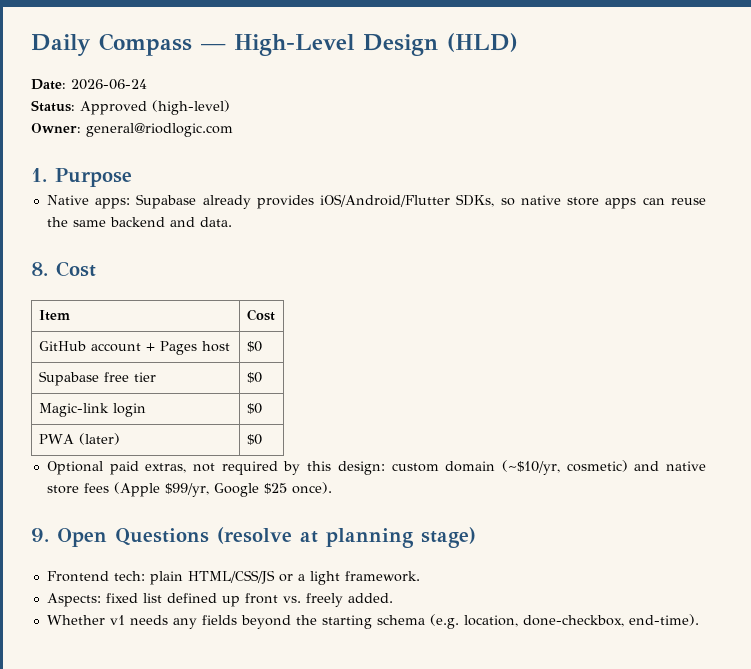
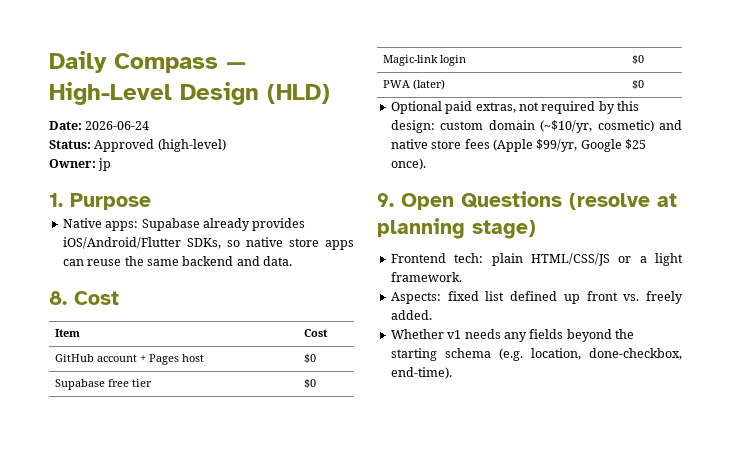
[86,123,233,137] general@riodlogic.com -> [98,158,112,171] jp

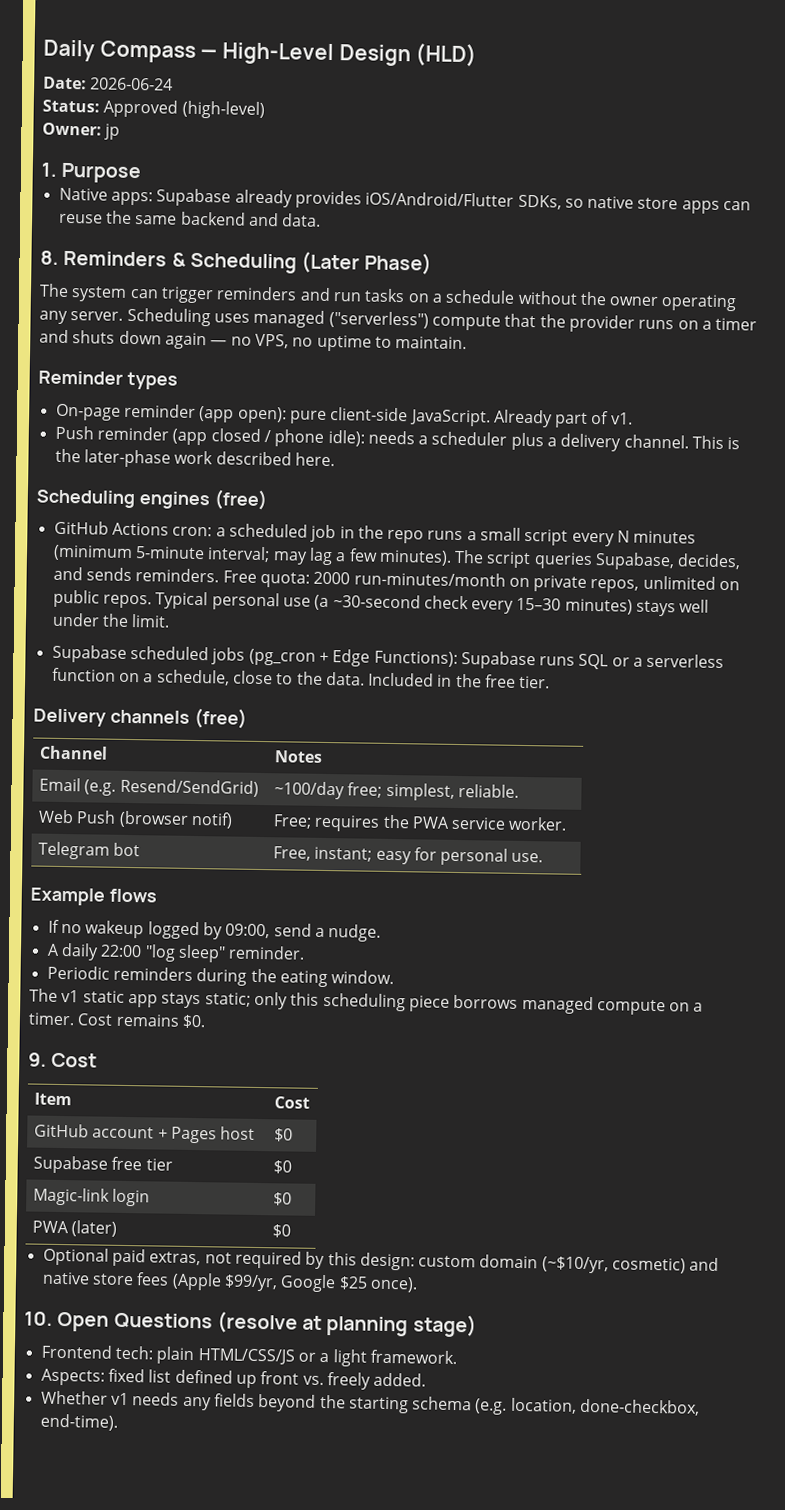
(67, 298) none -> [63,250,433,275] [39,283,738,312] [39,307,758,333] [39,329,468,352] [38,370,178,390] [55,403,633,428] [54,425,741,452] [54,448,335,468] [36,489,268,511] [53,520,697,547] [52,544,742,571] [52,566,741,593] [52,589,710,617] [51,612,171,628] [51,644,725,670] [51,667,551,689] [33,707,247,729] [38,745,108,760] [273,750,323,763] [38,777,259,797] [273,781,519,801] [37,809,233,829] [272,814,568,832] [37,841,141,860] [272,846,544,866] [30,887,157,906] [47,919,382,942] [46,942,306,963] [46,965,395,988] [29,988,704,1016] [28,1012,206,1029] [28,1052,47,1067] Reminders & Scheduling (Later Phase) // The system can trigger reminders and run tasks on a schedule without the owner operating any server. Scheduling uses managed ("serverless") compute that the provider runs on a timer and shuts down again — no VPS, no uptime to maintain. // Reminder types // On-page reminder (app open): pure client-side JavaScript. Already part of v1. // Push reminder (app closed / phone idle): needs a scheduler plus a delivery channel. This is the later-phase work described here. // Scheduling engines (free) // GitHub Actions cron: a scheduled job in the repo runs a small script every N minutes (minimum 5-minute interval; may lag a few minutes). The script queries Supabase, decides, and sends reminders. Free quota: 2000 run-minutes/month on private repos, unlimited on public repos. Typical personal use (a ~30-second check every 15–30 minutes) stays well under the limit. // Supabase scheduled jobs (pg_cron + Edge Functions): Supabase runs SQL or a serverless function on a schedule, close to the data. Included in the free tier. // Delivery channels (free) // Channel | Notes // Email (e.g. Resend/SendGrid) | ~100/day free; simplest, reliable. // Web Push (browser notif) | Free; requires the PWA service worker. // Telegram bot | Free, instant; easy for personal use. // Example flows // If no wakeup logged by 09:00, send a nudge. // A daily 22:00 "log sleep" reminder. // Periodic reminders during the eating window. // The v1 static app stays static; only this scheduling piece borrows managed compute on a timer. Cost remains $0. // 9.
[377,193,394,207] 9. -> [24,1311,53,1326] 10.

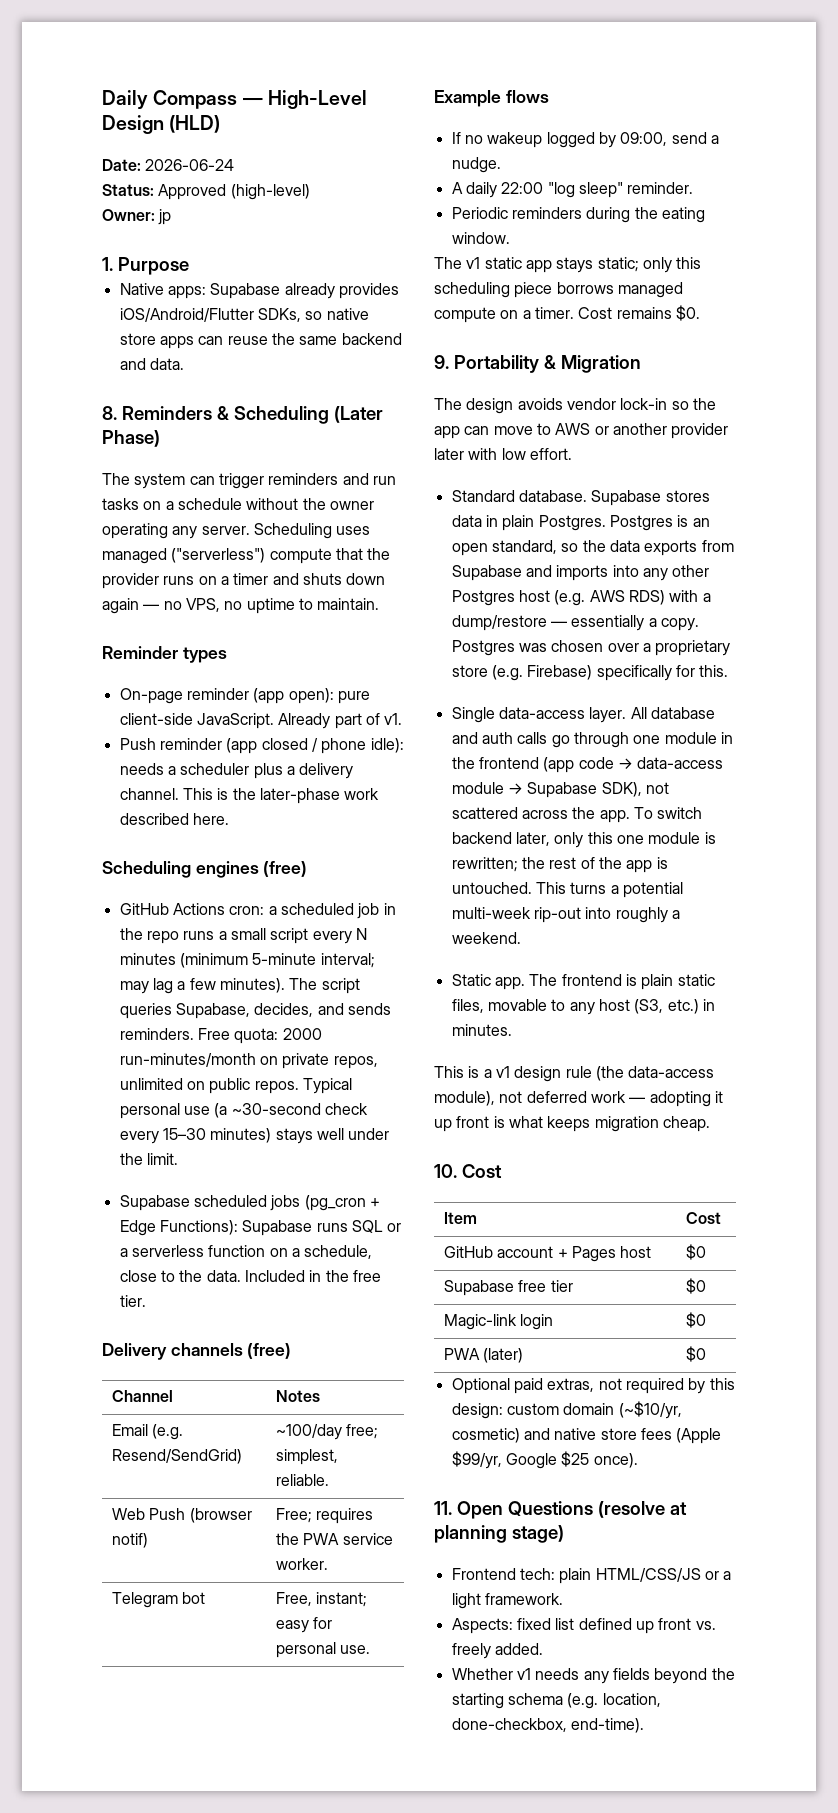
(47, 1059) none -> [453,355,641,373] [434,398,716,414] [434,423,729,439] [434,448,572,460] [451,490,710,506] [451,515,710,531] [451,540,734,556] [451,565,710,581] [451,590,711,606] [451,615,699,631] [451,640,731,656] [451,665,729,681] [451,707,715,723] [451,732,733,748] [451,757,724,773] [451,782,669,798] [451,807,703,823] [451,832,716,848] [451,857,668,873] [451,882,683,898] [451,907,680,923] [451,932,521,944] [451,974,715,990] [451,999,715,1015] [451,1024,512,1036] [434,1066,715,1082] [434,1091,723,1107] [434,1116,710,1132] [434,1164,457,1178] Portability & Migration // The design avoids vendor lock-in so the app can move to AWS or another provider later with low effort. // Standard database. Supabase stores data in plain Postgres. Postgres is an open standard, so the data exports from Supabase and imports into any other Postgres host (e.g. AWS RDS) with a dump/restore — essentially a copy. Postgres was chosen over a proprietary store (e.g. Firebase) specifically for this. // Single data-access layer. All database and auth calls go through one module in the frontend (app code → data-access module → Supabase SDK), not scattered across the app. To switch backend later, only this one module is rewritten; the rest of the app is untouched. This turns a potential multi-week rip-out into roughly a weekend. // Static app. The frontend is plain static files, movable to any host (S3, etc.) in minutes. // This is a v1 design rule (the data-access module), not deferred work — adopting it up front is what keeps migration cheap. // 10.
[24,1311,53,1326] 10. -> [434,1501,452,1515] 11.

